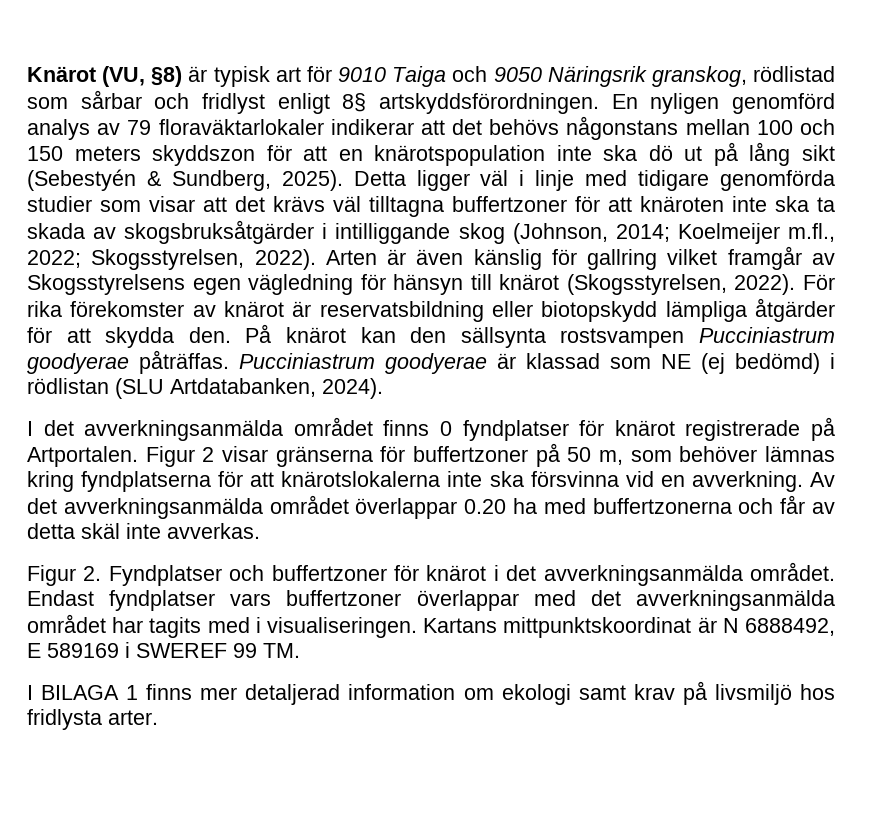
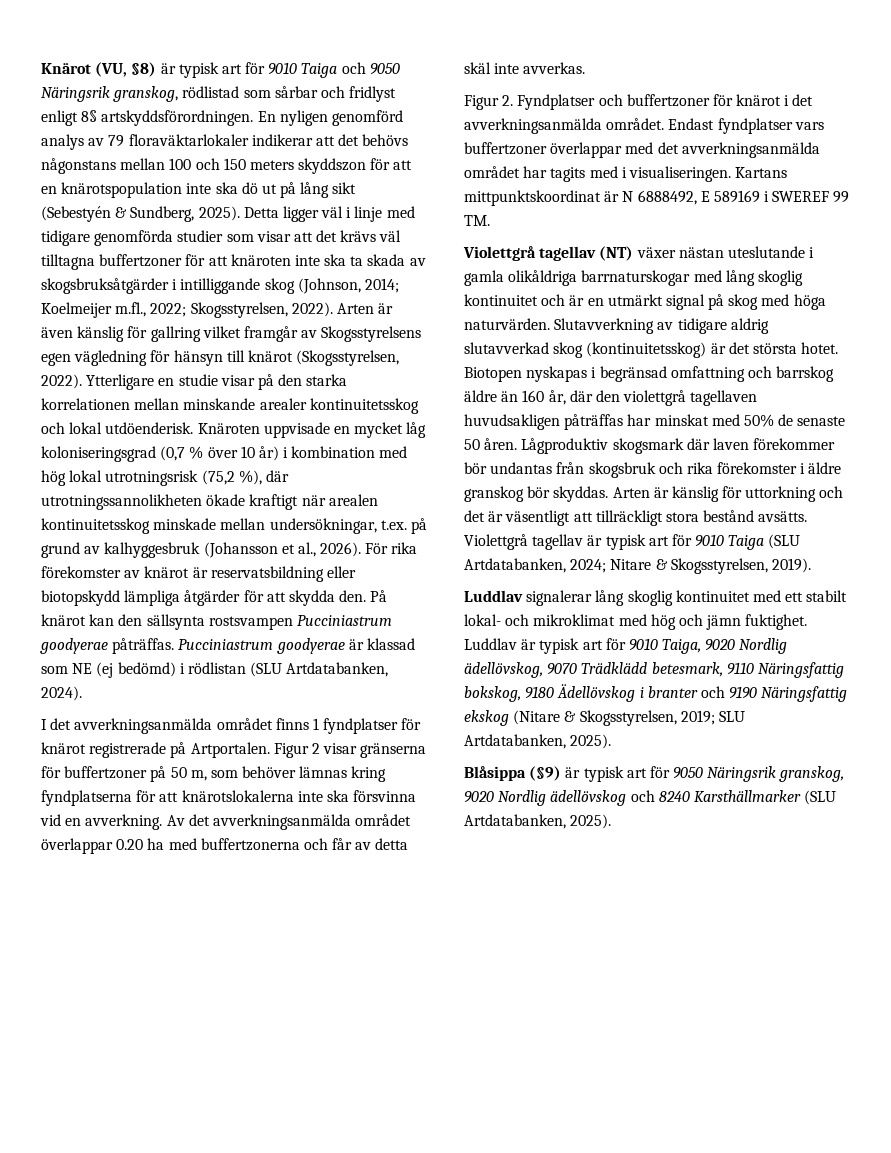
(796, 284) none -> [86,374,348,390] [41,398,419,414] [41,422,427,438] [41,446,408,462] [41,470,289,486] [41,494,378,510] [41,518,427,534] [41,542,362,558] Ytterligare en studie visar på den starka korrelationen mellan minskande arealer kontinuitetsskog och lokal utdöenderisk. Knäroten uppvisade en mycket låg koloniseringsgrad (0,7 % över 10 år) i kombination med hög lokal utrotningsrisk (75,2 %), där utrotningssannolikheten ökade kraftigt när arealen kontinuitetsskog minskade mellan undersökningar, t.ex. på grund av kalhyggesbruk (Johansson et al., 2026).
[440,421,453,436] 0 -> [312,718,319,730] 1
[27,681,836,705] [27,709,158,730] I BILAGA 1 finns mer detaljerad information om ekologi samt krav på livsmiljö hos fridlysta arter. -> [463,246,815,261] [464,270,803,286] [464,294,826,310] [464,318,769,334] [464,342,839,358] [464,366,835,382] [464,390,758,406] [464,414,846,430] [464,438,836,454] [464,462,842,478] [464,486,844,502] [464,510,808,526] [464,534,801,550] [464,558,811,574] [464,590,848,606] [464,614,808,630] [464,638,788,654] [464,662,844,678] [464,684,848,702] [464,710,745,726] [464,734,612,749] [464,766,845,782] [464,790,837,806] [464,814,612,829] Violettgrå tagellav (NT) växer nästan uteslutande i gamla olikåldriga barrnaturskogar med lång skoglig kontinuitet och är en utmärkt signal på skog med höga naturvärden. Slutavverkning av tidigare aldrig slutavverkad skog (kontinuitetsskog) är det största hotet. Biotopen nyskapas i begränsad omfattning och barrskog äldre än 160 år, där den violettgrå tagellaven huvudsakligen påträffas har minskat med 50% de senaste 50 åren. Lågproduktiv skogsmark där laven förekommer bör undantas från skogsbruk och rika förekomster i äldre granskog bör skyddas. Arten är känslig för uttorkning och det är väsentligt att tillräckligt stora bestånd avsätts. Violettgrå tagellav är typisk art för 9010 Taiga (SLU Artdatabanken, 2024; Nitare & Skogsstyrelsen, 2019). // Luddlav signalerar lång skoglig kontinuitet med ett stabilt lokal- och mikroklimat med hög och jämn fuktighet. Luddlav är typisk art för 9010 Taiga, 9020 Nordlig ädellövskog, 9070 Trädklädd betesmark, 9110 Näringsfattig bokskog, 9180 Ädellövskog i branter och 9190 Näringsfattig ekskog (Nitare & Skogsstyrelsen, 2019; SLU Artdatabanken, 2025). // Blåsippa (§9) är typisk art för 9050 Näringsrik granskog, 9020 Nordlig ädellövskog och 8240 Karsthällmarker (SLU Artdatabanken, 2025).

